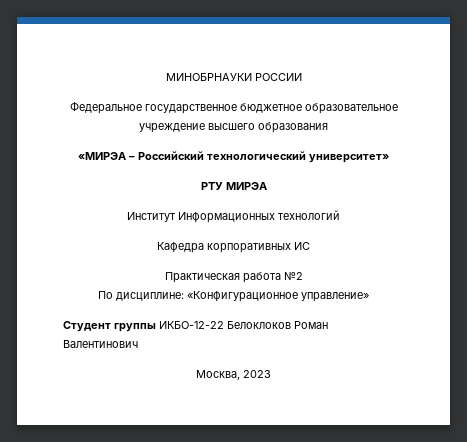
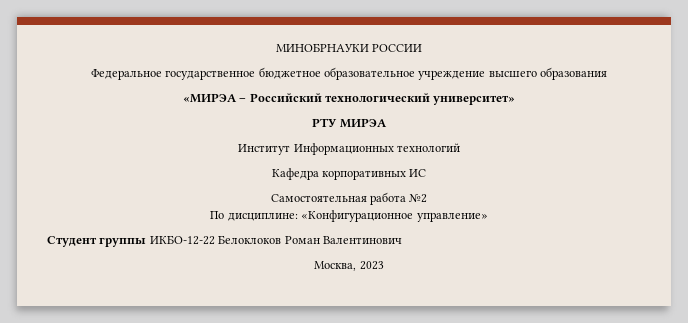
[164,272,240,283] Практическая -> [270,194,367,202] Самостоятельная

